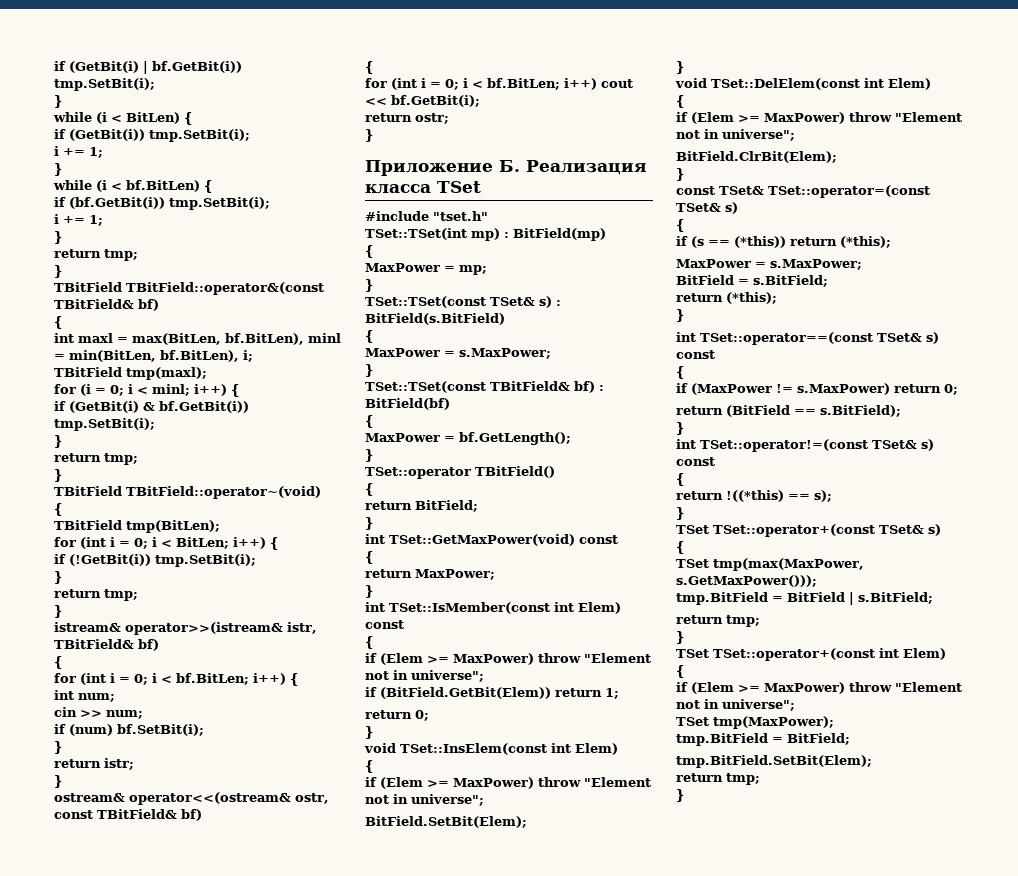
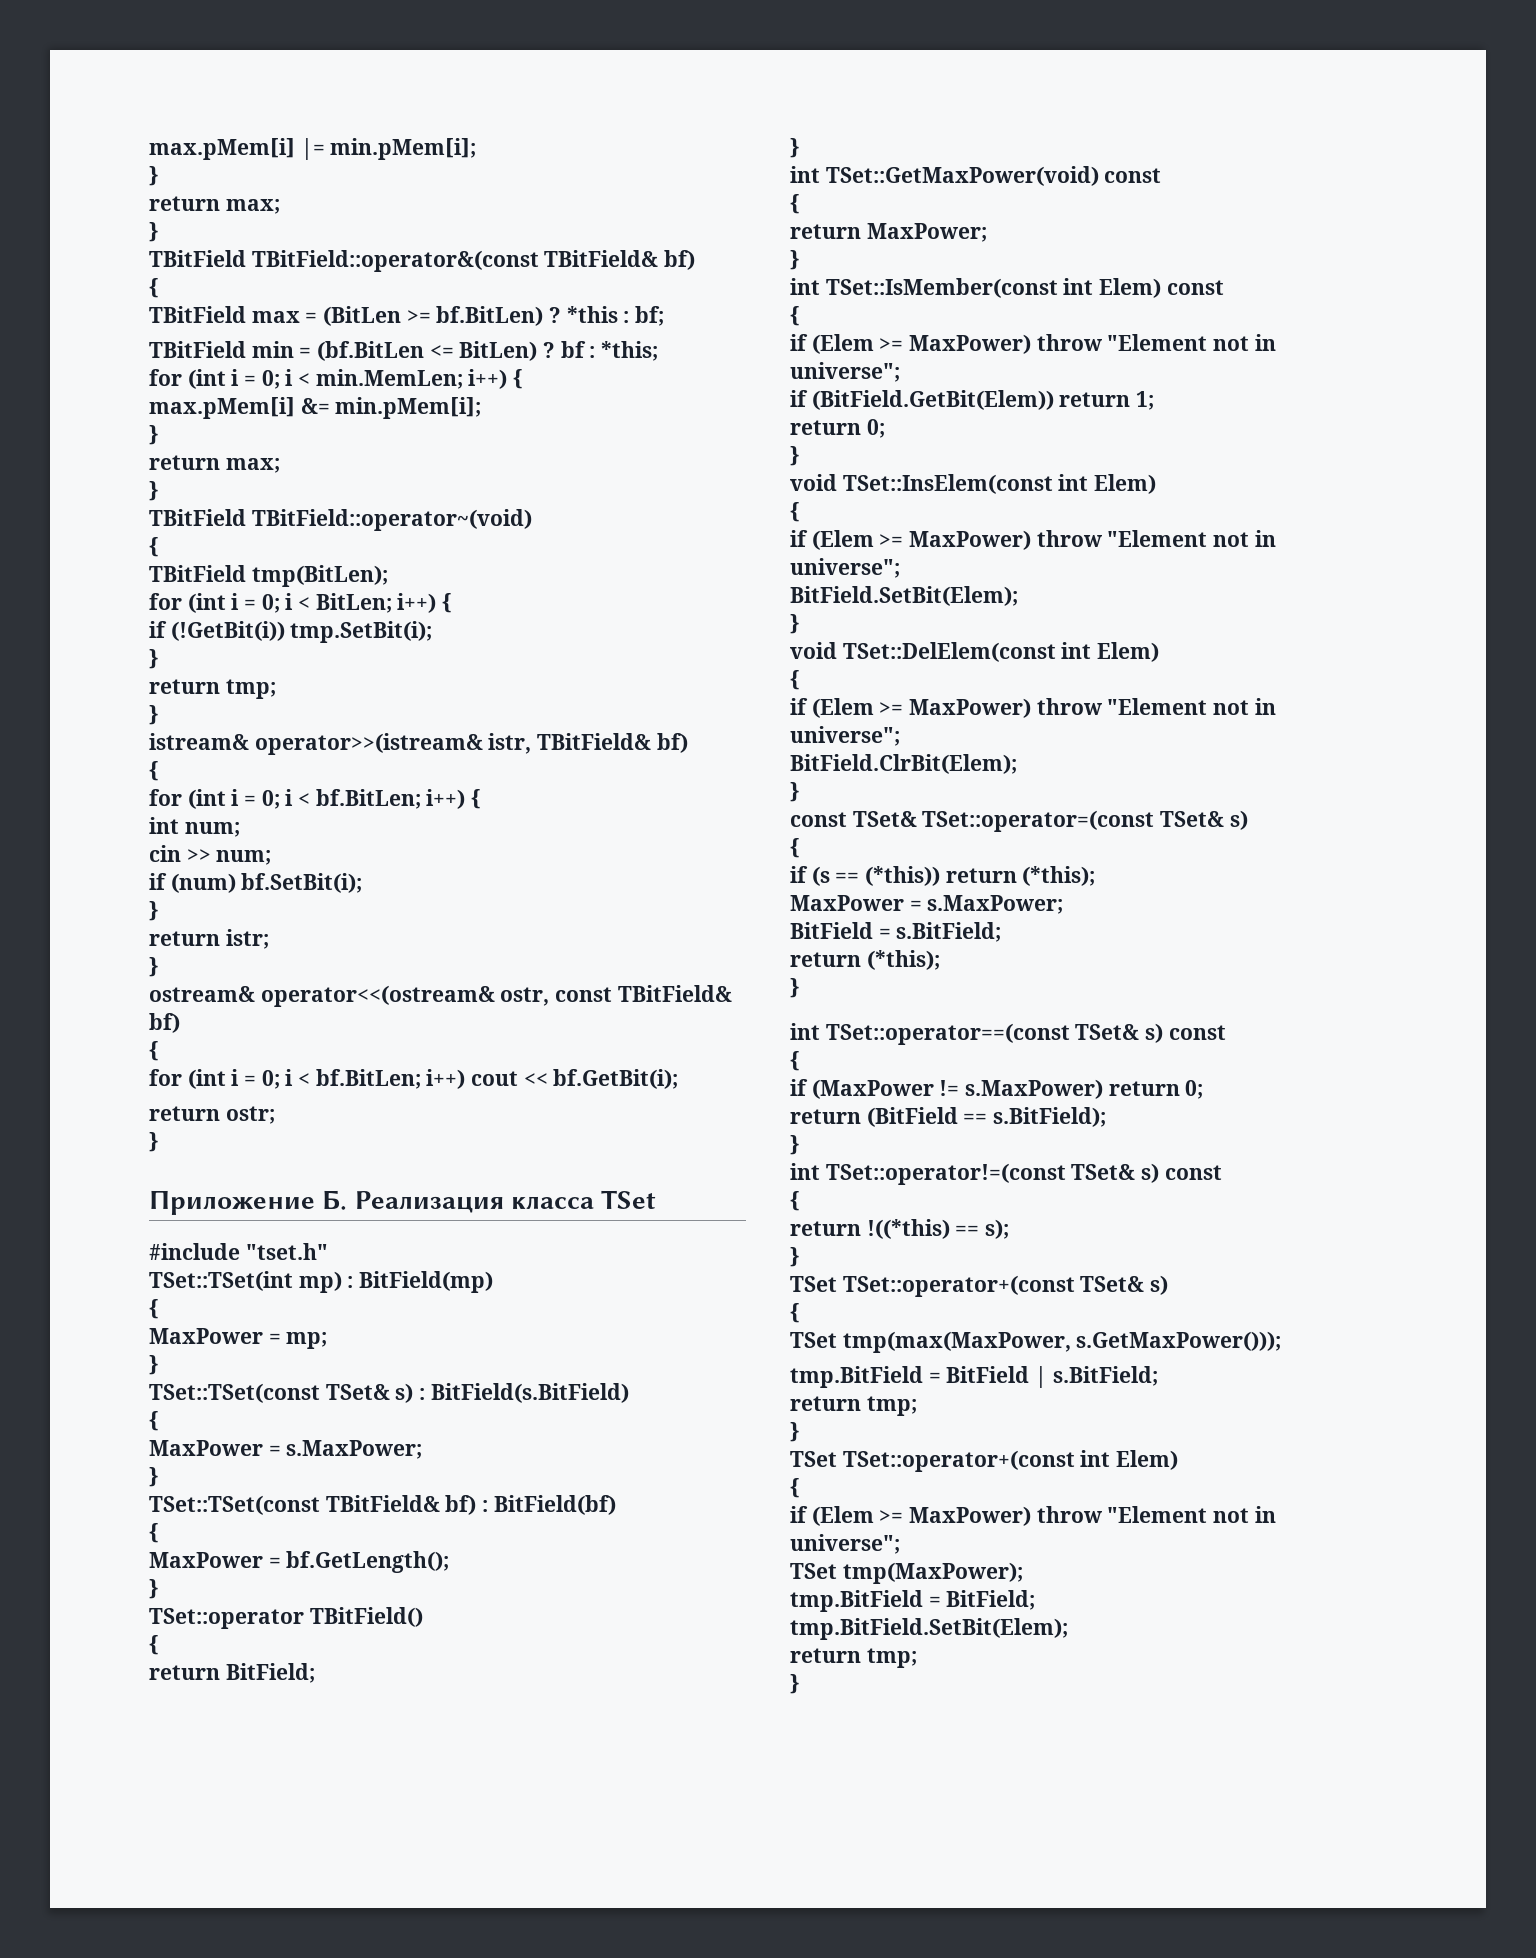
[54,61,242,74] [54,78,155,91] [54,95,62,108] [53,112,192,125] [54,129,250,142] [54,146,103,158] [54,163,62,176] [53,180,212,193] [54,197,270,210] [54,214,103,226] [54,231,62,244] [54,249,138,261] if (GetBit(i) | bf.GetBit(i)) tmp.SetBit(i); // } // while (i < BitLen) { // if (GetBit(i)) tmp.SetBit(i); // i += 1; // } // while (i < bf.BitLen) { // if (bf.GetBit(i)) tmp.SetBit(i); // i += 1; // } // return tmp; -> [149,138,477,160] [149,166,158,186] [149,196,280,214] max.pMem[i] |= min.pMem[i]; // } // return max;
[54,333,341,345] [54,350,253,362] [54,367,207,380] [54,384,239,397] [54,401,249,413] [54,418,155,431] [54,435,62,448] [54,453,138,465] int maxl = max(BitLen, bf.BitLen), minl = min(BitLen, bf.BitLen), i; // TBitField tmp(maxl); // for (i = 0; i < minl; i++) { // if (GetBit(i) & bf.GetBit(i)) tmp.SetBit(i); // } // return tmp; -> [149,306,665,326] [149,341,659,361] [149,369,523,389] [149,397,482,419] [149,425,158,445] [149,455,280,473] TBitField max = (BitLen >= bf.BitLen) ? *this : bf; // TBitField min = (bf.BitLen <= BitLen) ? bf : *this; // for (int i = 0; i < min.MemLen; i++) { // max.pMem[i] &= min.pMem[i]; // } // return max;

